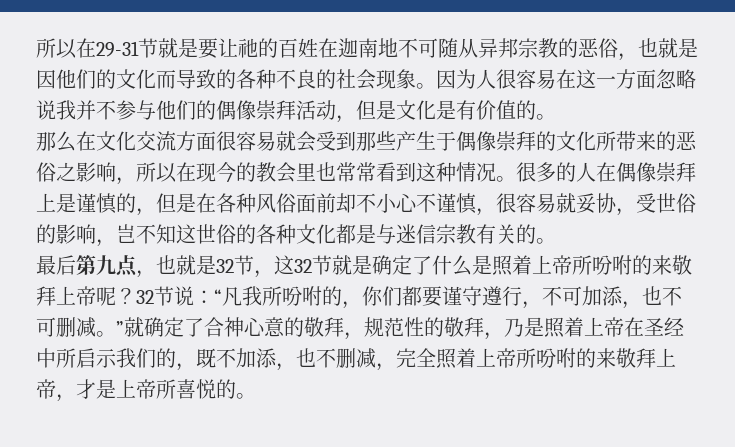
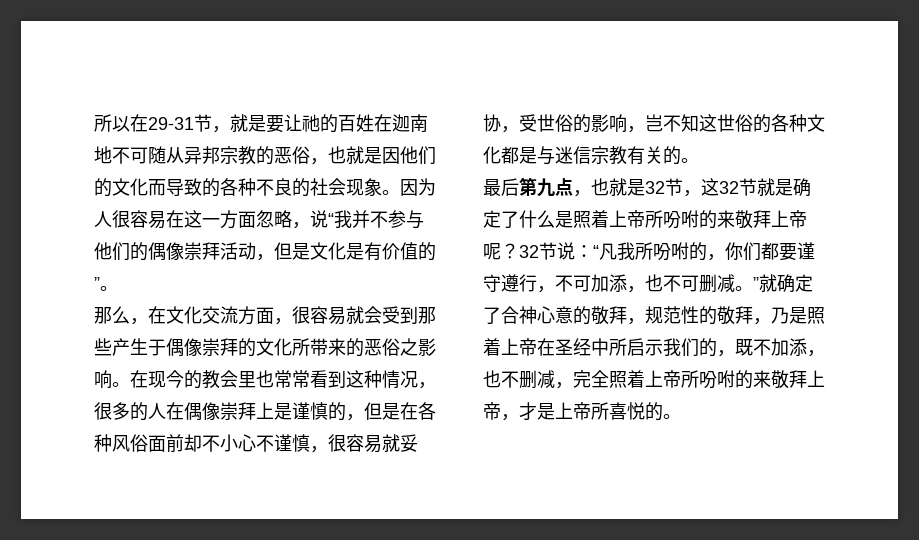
(158, 48) none -> [212,126,230,133] ，
[36,100,56,120] 说 -> [292,210,334,229] ，说“
(536, 110) none -> [94,277,100,290] ”
(76, 141) none -> [130,318,148,325] ，
(216, 141) none -> [274,318,292,325] ，
[116,162,177,185] ，所以 -> [112,382,130,387] 。
[496,176,516,182] 。 -> [418,382,436,389] ，

